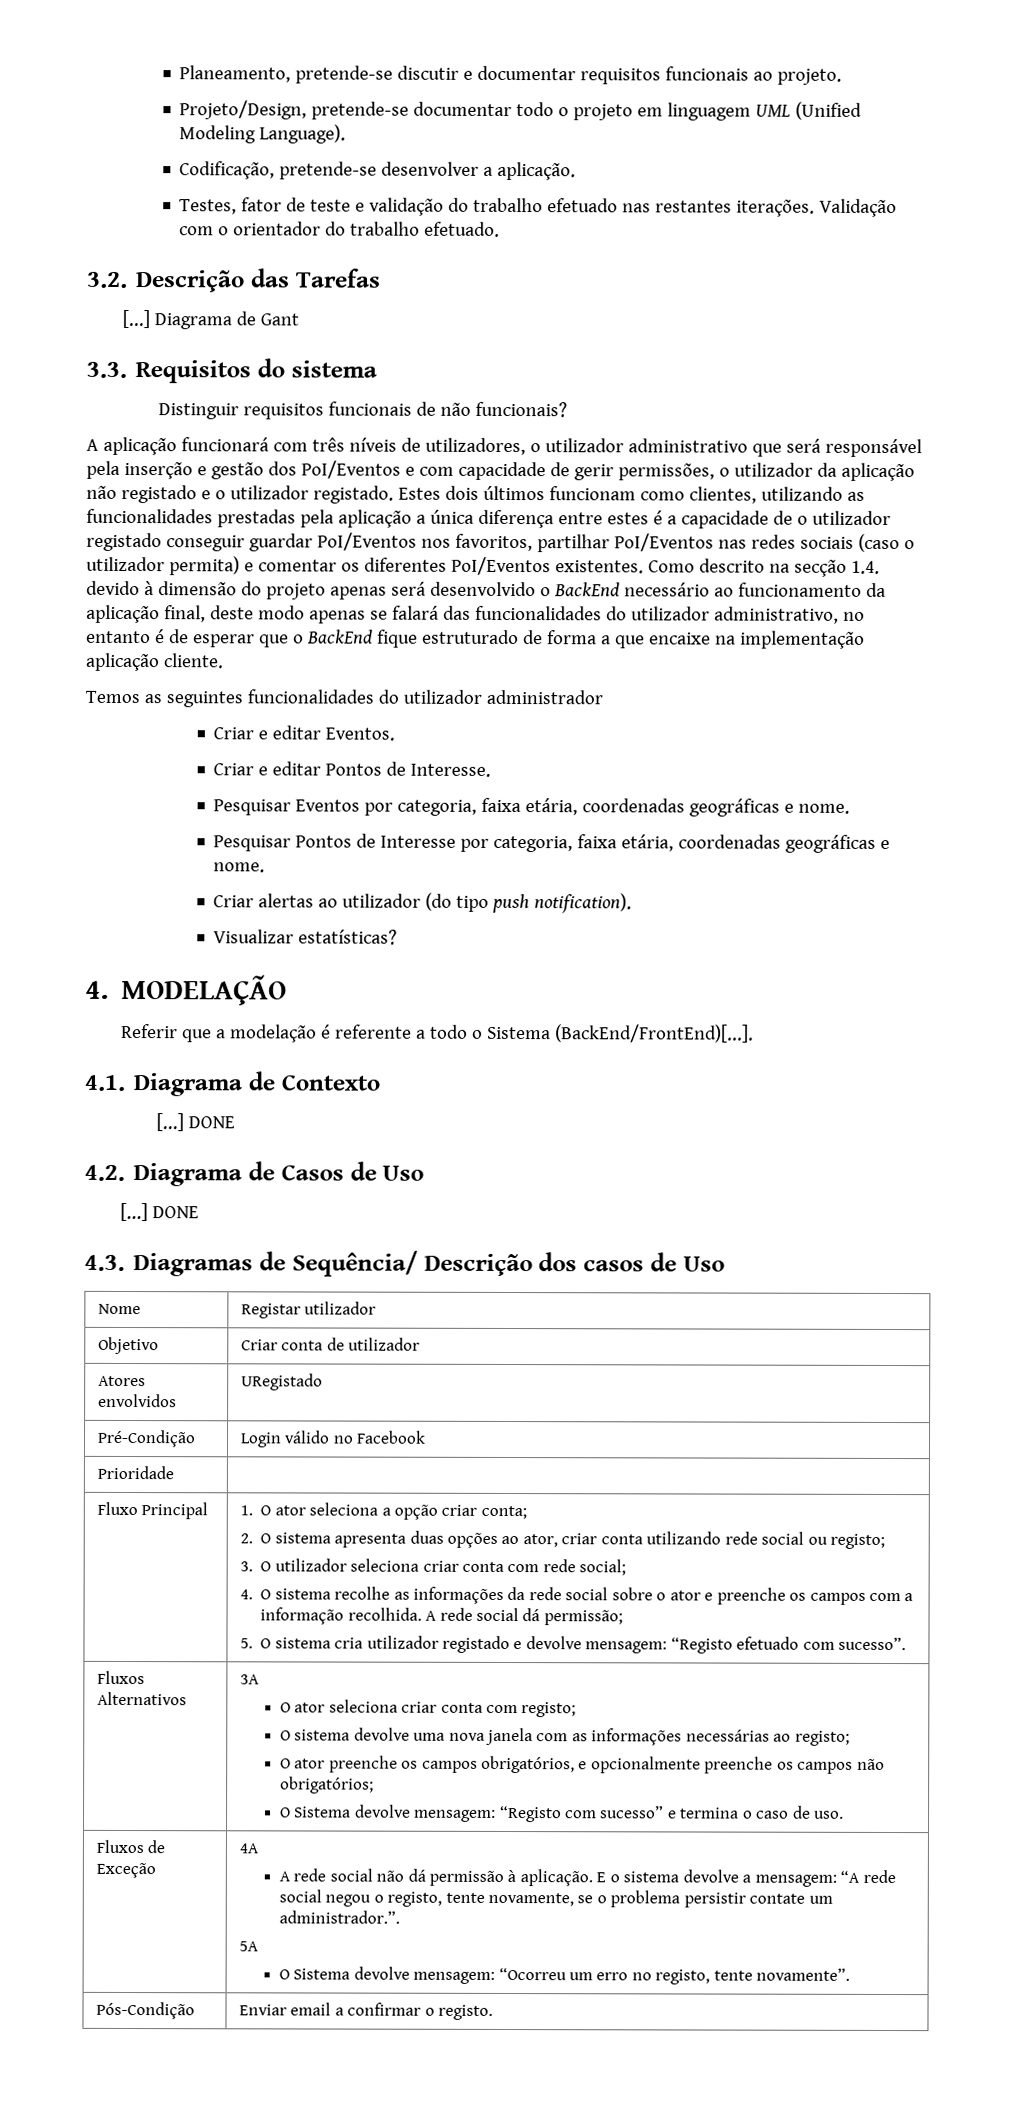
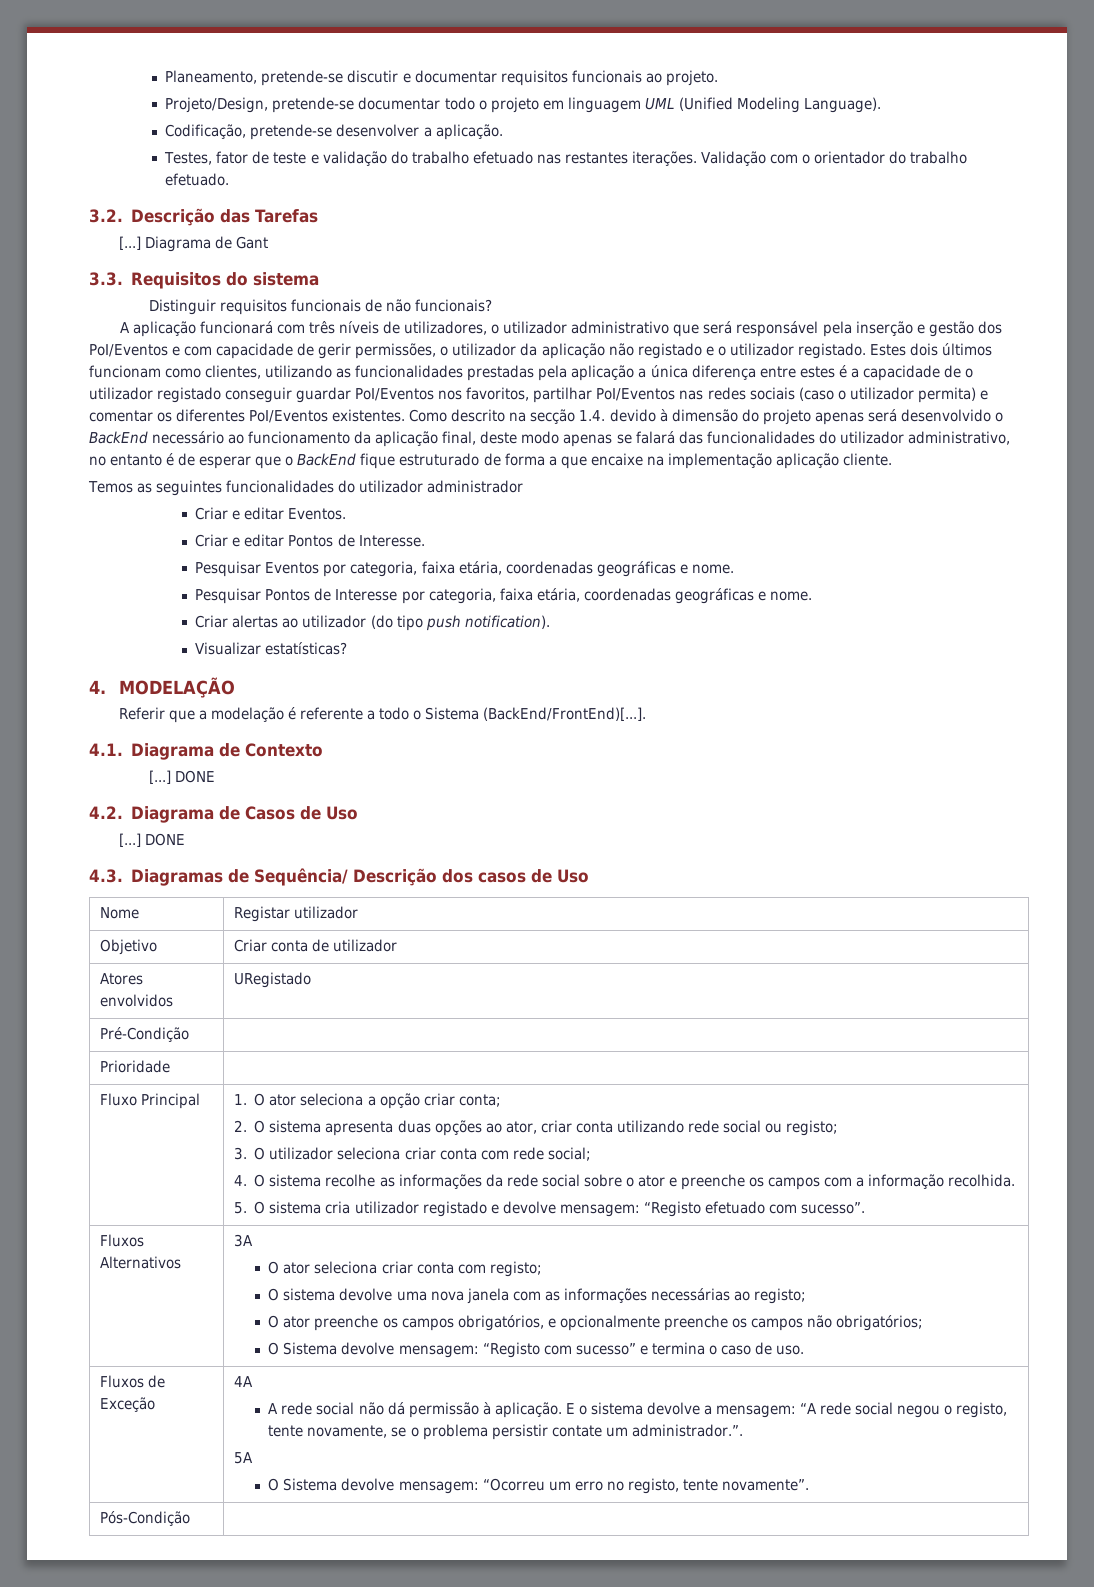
[239,1430,427,1448] Login válido no Facebook -> (189, 1034) none
[425,1607,623,1626] A rede social dá permissão; -> (1016, 1180) none
[238,2002,494,2020] Enviar email a confirmar o registo. -> (190, 1518) none

